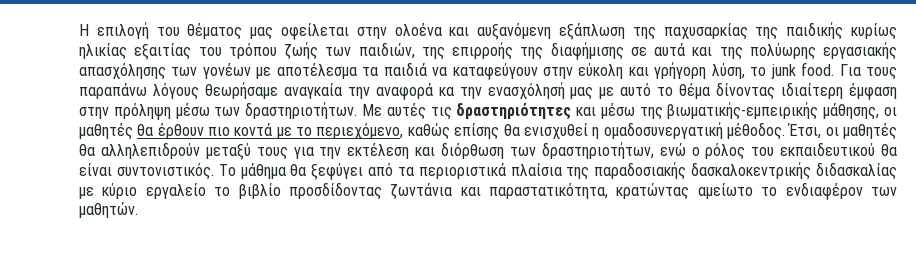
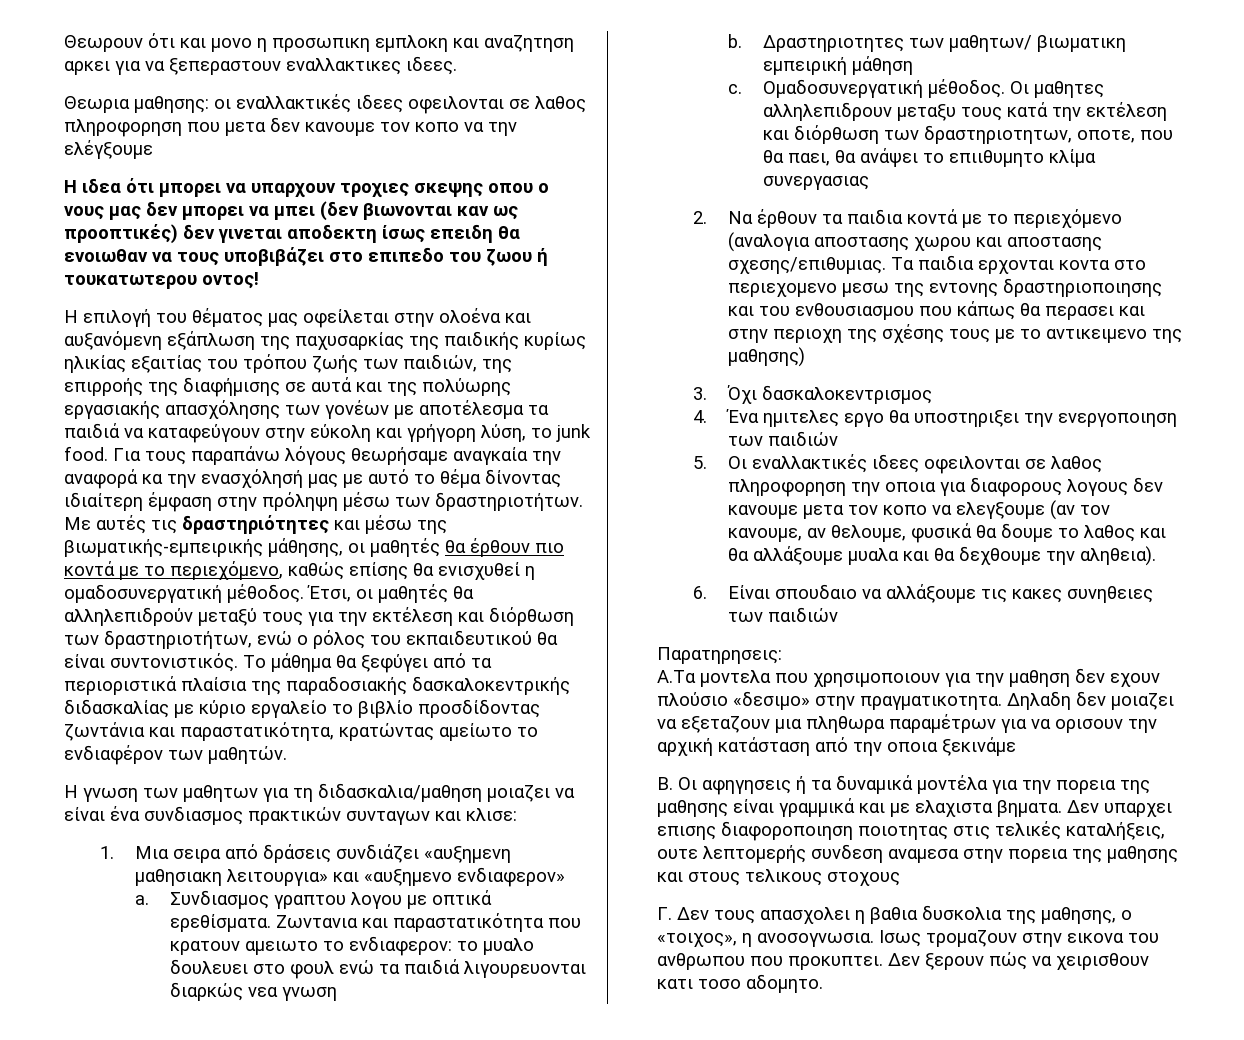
(78, 30) none -> [64,33,575,52] [64,56,458,75] [64,94,587,114] [64,117,518,137] [64,140,154,159] [64,178,550,198] [64,201,519,221] [64,224,521,244] [64,247,549,266] [64,272,260,289] Θεωρουν ότι και μονο η προσωπικη εμπλοκη και αναζητηση αρκει για να ξεπεραστουν εναλλακτικες ιδεες. // Θεωρια μαθησης: οι εναλλακτικές ιδεες οφειλονται σε λαθος πληροφορηση που μετα δεν κανουμε τον κοπο να την ελέγξουμε // Η ιδεα ότι μπορει να υπαρχουν τροχιες σκεψης οπου ο νους μας δεν μπορει να μπει (δεν βιωνονται καν ως προοπτικές) δεν γινεται αποδεκτη ίσως επειδη θα ενοιωθαν να τους υποβιβάζει στο επιπεδο του ζωου ή τουκατωτερου οντος! //
(138, 210) none -> [64,783,576,802] [64,806,518,825] [99,844,511,863] [134,867,565,887] [134,890,493,909] [170,913,582,932] [170,936,535,956] [170,959,587,979] [170,982,338,1001] [727,34,1127,52] [763,56,914,75] [727,79,1105,98] [763,102,1168,121] [763,125,1174,144] [763,148,1097,167] [763,176,870,190] [692,209,1122,228] [727,232,1102,252] [727,255,1146,274] [727,278,1162,297] [727,301,1145,320] [727,324,1182,343] [727,347,805,367] [692,385,932,404] [692,409,1177,427] [727,431,838,446] [692,454,1102,474] [727,477,1163,497] [727,500,1110,520] [727,523,1166,543] [727,546,1156,566] [692,584,1153,603] [727,607,838,622] [657,647,783,664] [657,668,1161,687] [657,691,1175,710] [657,714,1158,733] [657,737,1017,756] [657,775,1151,795] [657,798,1173,817] [657,821,1166,841] [657,844,1179,863] [657,869,901,886] [657,905,1133,924] [657,930,1160,947] [657,952,1150,970] [657,974,824,993] // Η γνωση των μαθητων για τη διδασκαλια/μαθηση μοιαζει να είναι ένα συνδιασμος πρακτικών συνταγων και κλισε: // 1. Μια σειρα από δράσεις συνδιάζει «αυξημενη μαθησιακη λειτουργια» και «αυξημενο ενδιαφερον» // a. Συνδιασμος γραπτου λογου με οπτικά ερεθίσματα. Ζωντανια και παραστατικότητα που κρατουν αμειωτο το ενδιαφερον: το μυαλο δουλευει στο φουλ ενώ τα παιδιά λιγουρευονται διαρκώς νεα γνωση // b. Δραστηριοτητες των μαθητων/ βιωματικη εμπειρική μάθηση // c. Ομαδοσυνεργατική μέθοδος. Οι μαθητες αλληλεπιδρουν μεταξυ τους κατά την εκτέλεση και διόρθωση των δραστηριοτητων, οποτε, που θα παει, θα ανάψει το επιιθυμητο κλίμα συνεργασιας // 2. Να έρθουν τα παιδια κοντά με το περιεχόμενο (αναλογια αποστασης χωρου και αποστασης σχεσης/επιθυμιας. Τα παιδια ερχονται κοντα στο περιεχομενο μεσω της εντονης δραστηριοποιησης και του ενθουσιασμου που κάπως θα περασει και στην περιοχη της σχέσης τους με το αντικειμενο της μαθησης) // 3. Όχι δασκαλοκεντρισμος // 4. Ένα ημιτελες εργο θα υποστηριξει την ενεργοποιηση των παιδιών // 5. Οι εναλλακτικές ιδεες οφειλονται σε λαθος πληροφορηση την οποια για διαφορους λογους δεν κανουμε μετα τον κοπο να ελεγξουμε (αν τον κανουμε, αν θελουμε, φυσικά θα δουμε το λαθος και θα αλλάξουμε μυαλα και θα δεχθουμε την αληθεια). // 6. Είναι σπουδαιο να αλλάξουμε τις κακες συνηθειες των παιδιών // Παρατηρησεις: // Α.Τα μοντελα που χρησιμοποιουν για την μαθηση δεν εχουν πλούσιο «δεσιμο» στην πραγματικοτητα. Δηλαδη δεν μοιαζει να εξεταζουν μια πληθωρα παραμέτρων για να ορισουν την αρχική κατάσταση από την οποια ξεκινάμε // Β. Οι αφηγησεις ή τα δυναμικά μοντέλα για την πορεια της μαθησης είναι γραμμικά και με ελαχιστα βηματα. Δεν υπαρχει επισης διαφοροποιηση ποιοτητας στις τελικές καταλήξεις, ουτε λεπτομερής συνδεση αναμεσα στην πορεια της μαθησης και στους τελικους στοχους // Γ. Δεν τους απασχολει η βαθια δυσκολια της μαθησης, ο «τοιχος», η ανοσογνωσια. Ισως τρομαζουν στην εικονα του ανθρωπου που προκυπτει. Δεν ξερουν πώς να χειρισθουν κατι τοσο αδομητο.

